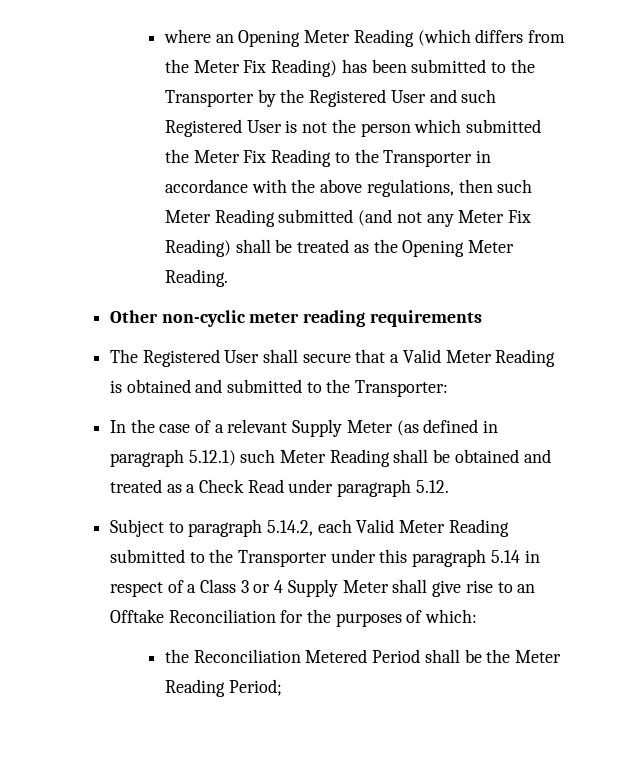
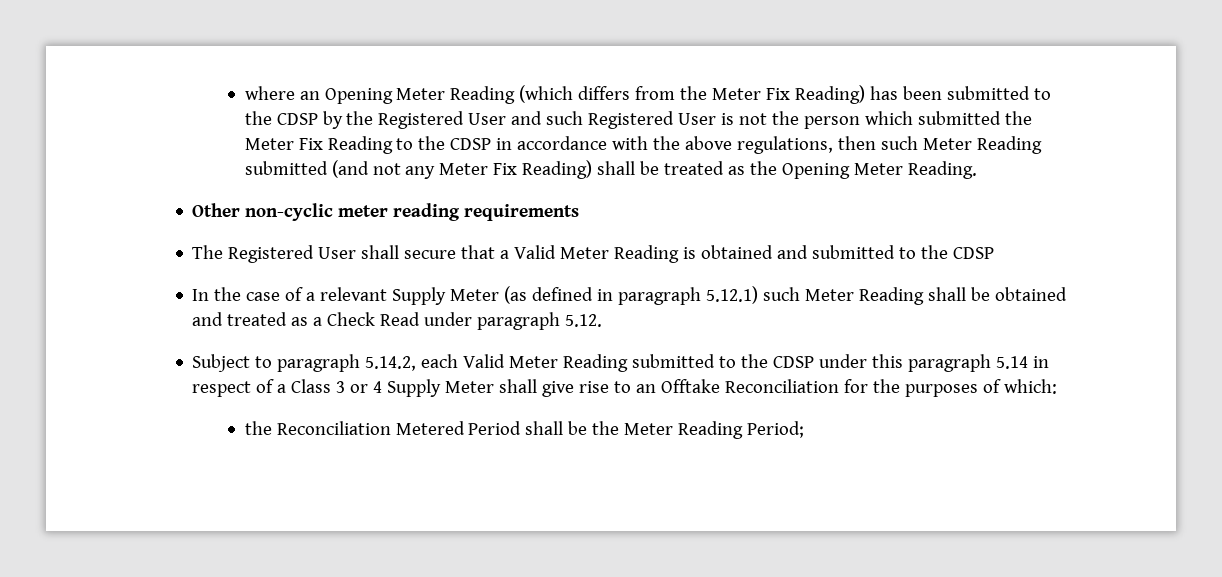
[165,90,255,107] Transporter -> [276,113,318,125] CDSP
[383,150,473,167] Transporter -> [450,138,492,150] CDSP
[355,380,449,397] Transporter: -> [953,247,995,259] CDSP
[238,550,328,567] Transporter -> [773,356,815,368] CDSP

